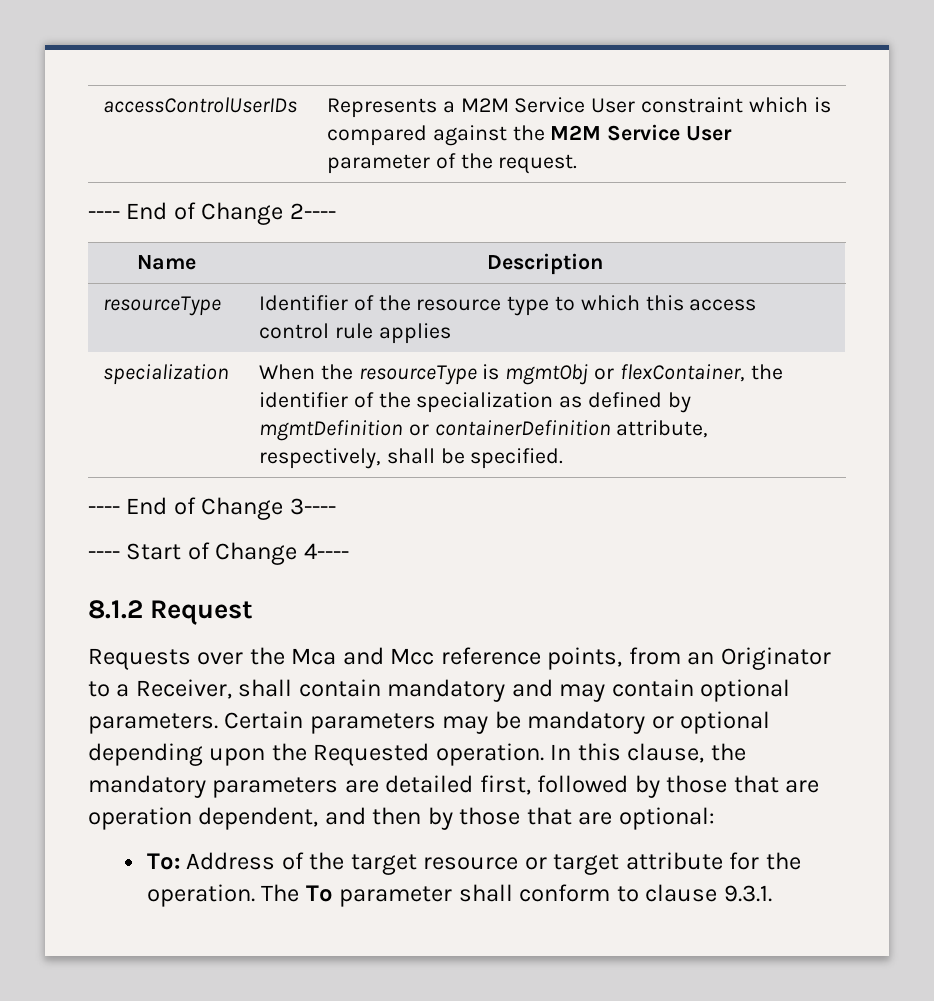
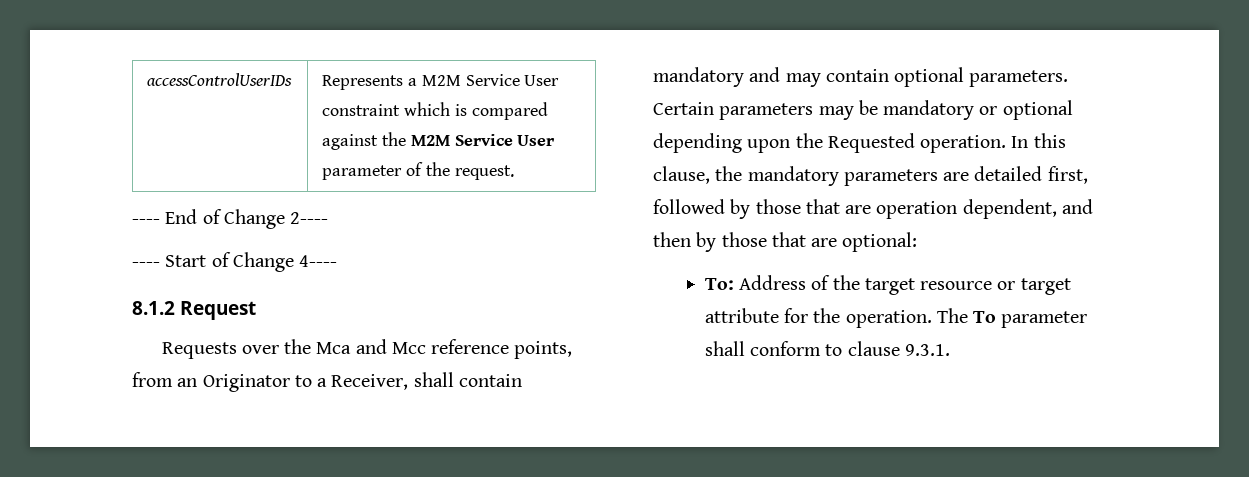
[137,255,196,270] [487,253,603,275] [102,296,221,316] [258,295,757,316] [258,323,451,344] [102,364,229,385] [258,364,783,385] [258,392,691,413] [258,420,709,441] [258,448,564,469] [88,497,336,520] // Name | Description // resourceType | Identifier of the resource type to which this access control rule applies // specialization | When the resourceType is mgmtObj or flexContainer, the identifier of the specialization as defined by mgmtDefinition or containerDefinition attribute, respectively, shall be specified. // ---- End of Change 3---- -> (329, 218) none

